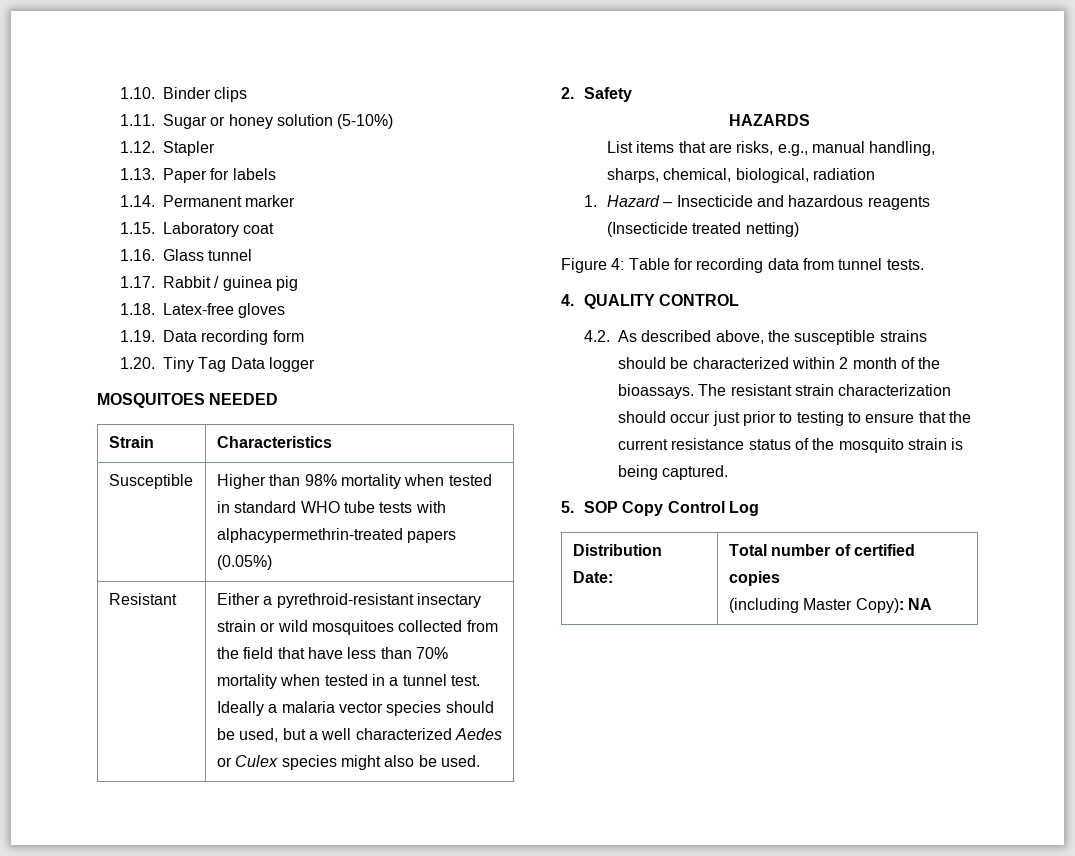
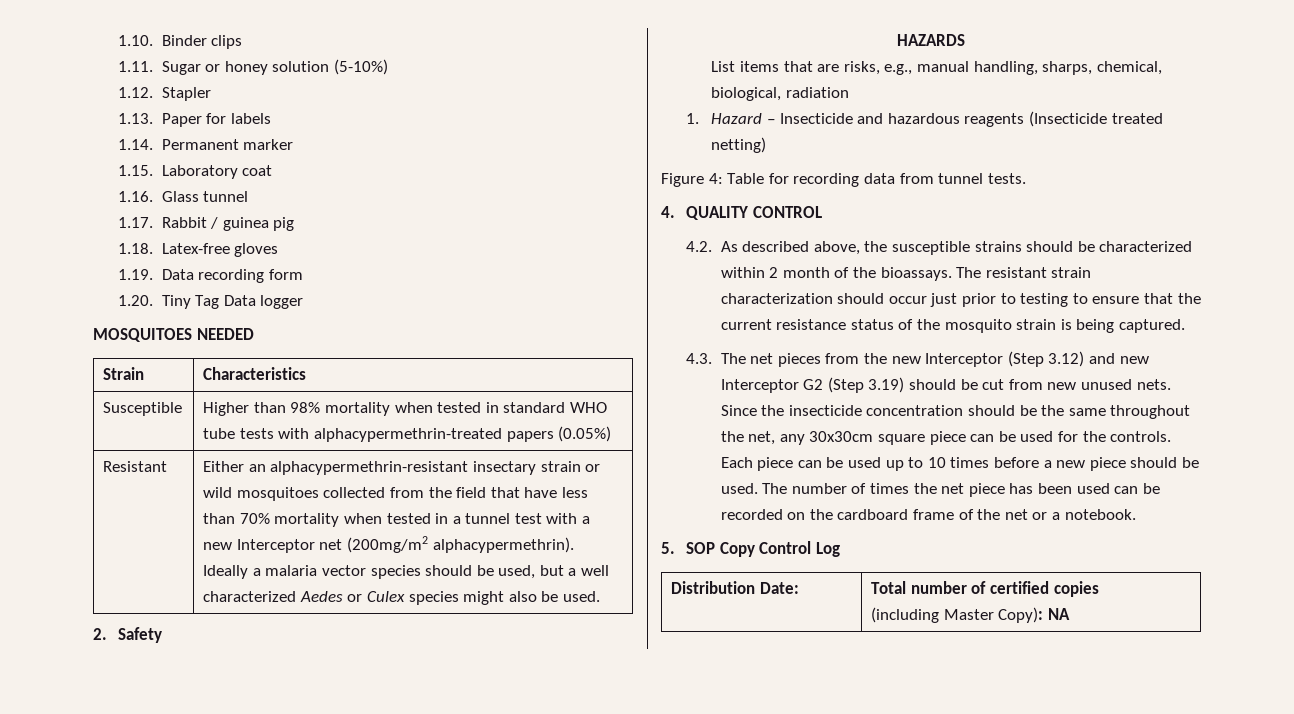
[263,593,414,608] a pyrethroid-resistant -> [248,461,469,475] an alphacypermethrin-resistant
[450,675,480,686] test. -> [514,513,591,524] [203,536,574,553] test with a new Interceptor net (200mg/m2 alphacypermethrin).
(729, 472) none -> [686,351,1149,367] [720,377,1171,393] [720,405,1191,419] [720,431,1172,445] [720,457,1199,471] [720,483,1160,497] [720,509,1136,520] // 4.3. The net pieces from the new Interceptor (Step 3.12) and new Interceptor G2 (Step 3.19) should be cut from new unused nets. Since the insecticide concentration should be the same throughout the net, any 30x30cm square piece can be used for the controls. Each piece can be used up to 10 times before a new piece should be used. The number of times the net piece has been used can be recorded on the cardboard frame of the net or a notebook.

